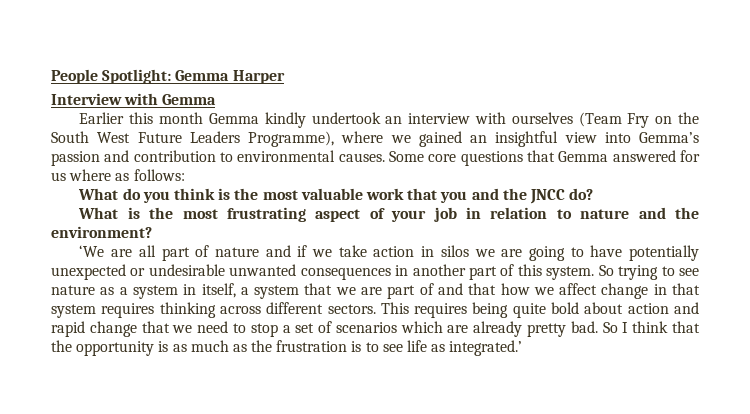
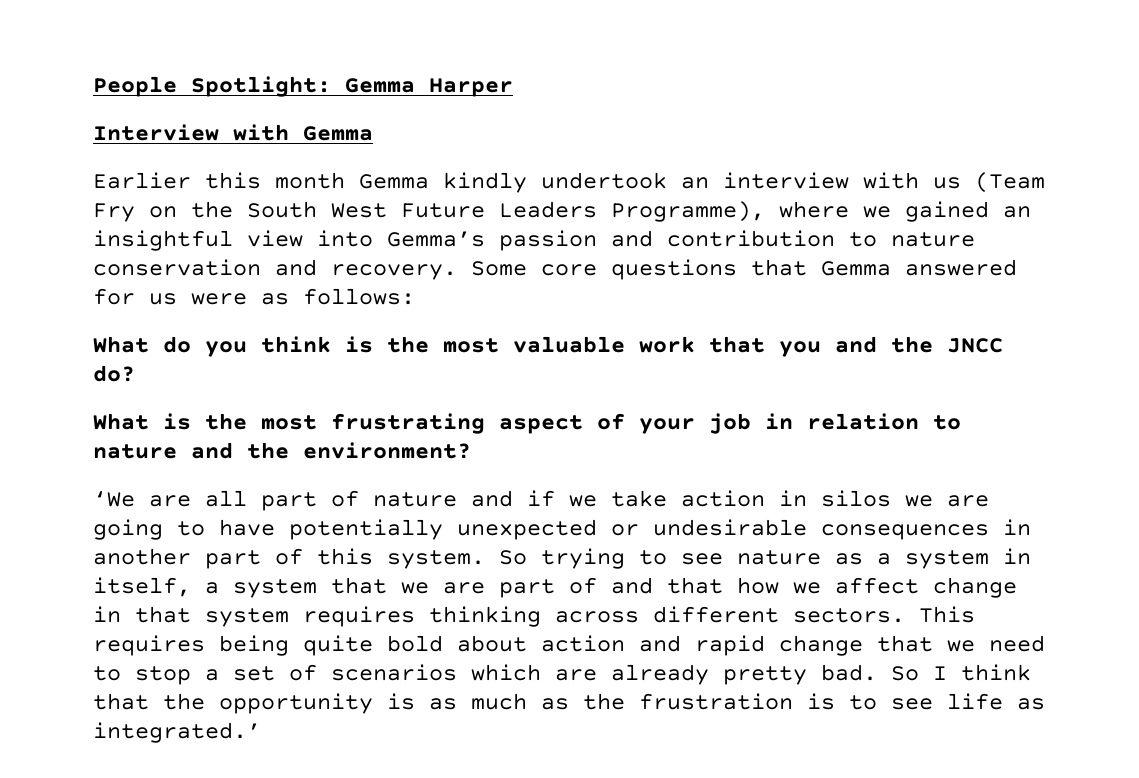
[511,112,573,124] ourselves -> [933,177,961,189] us
[237,150,385,162] environmental causes. -> [891,232,975,247] [93,259,457,280] nature conservation and recovery.
[69,169,112,181] where -> [191,293,247,305] were
[229,264,297,276] unwanted -> (807, 527) none

